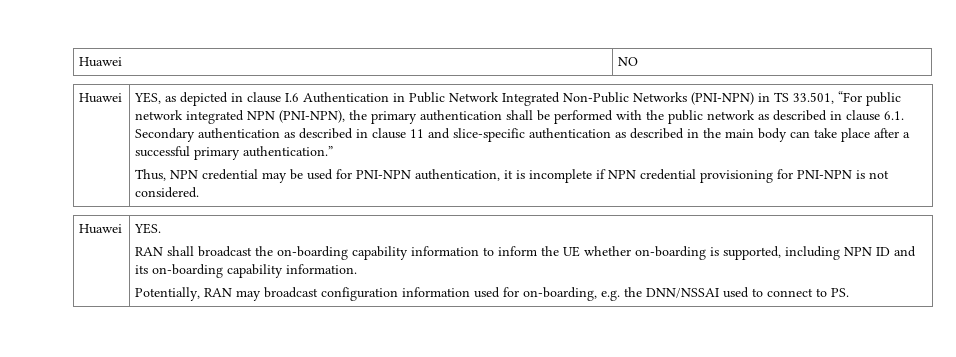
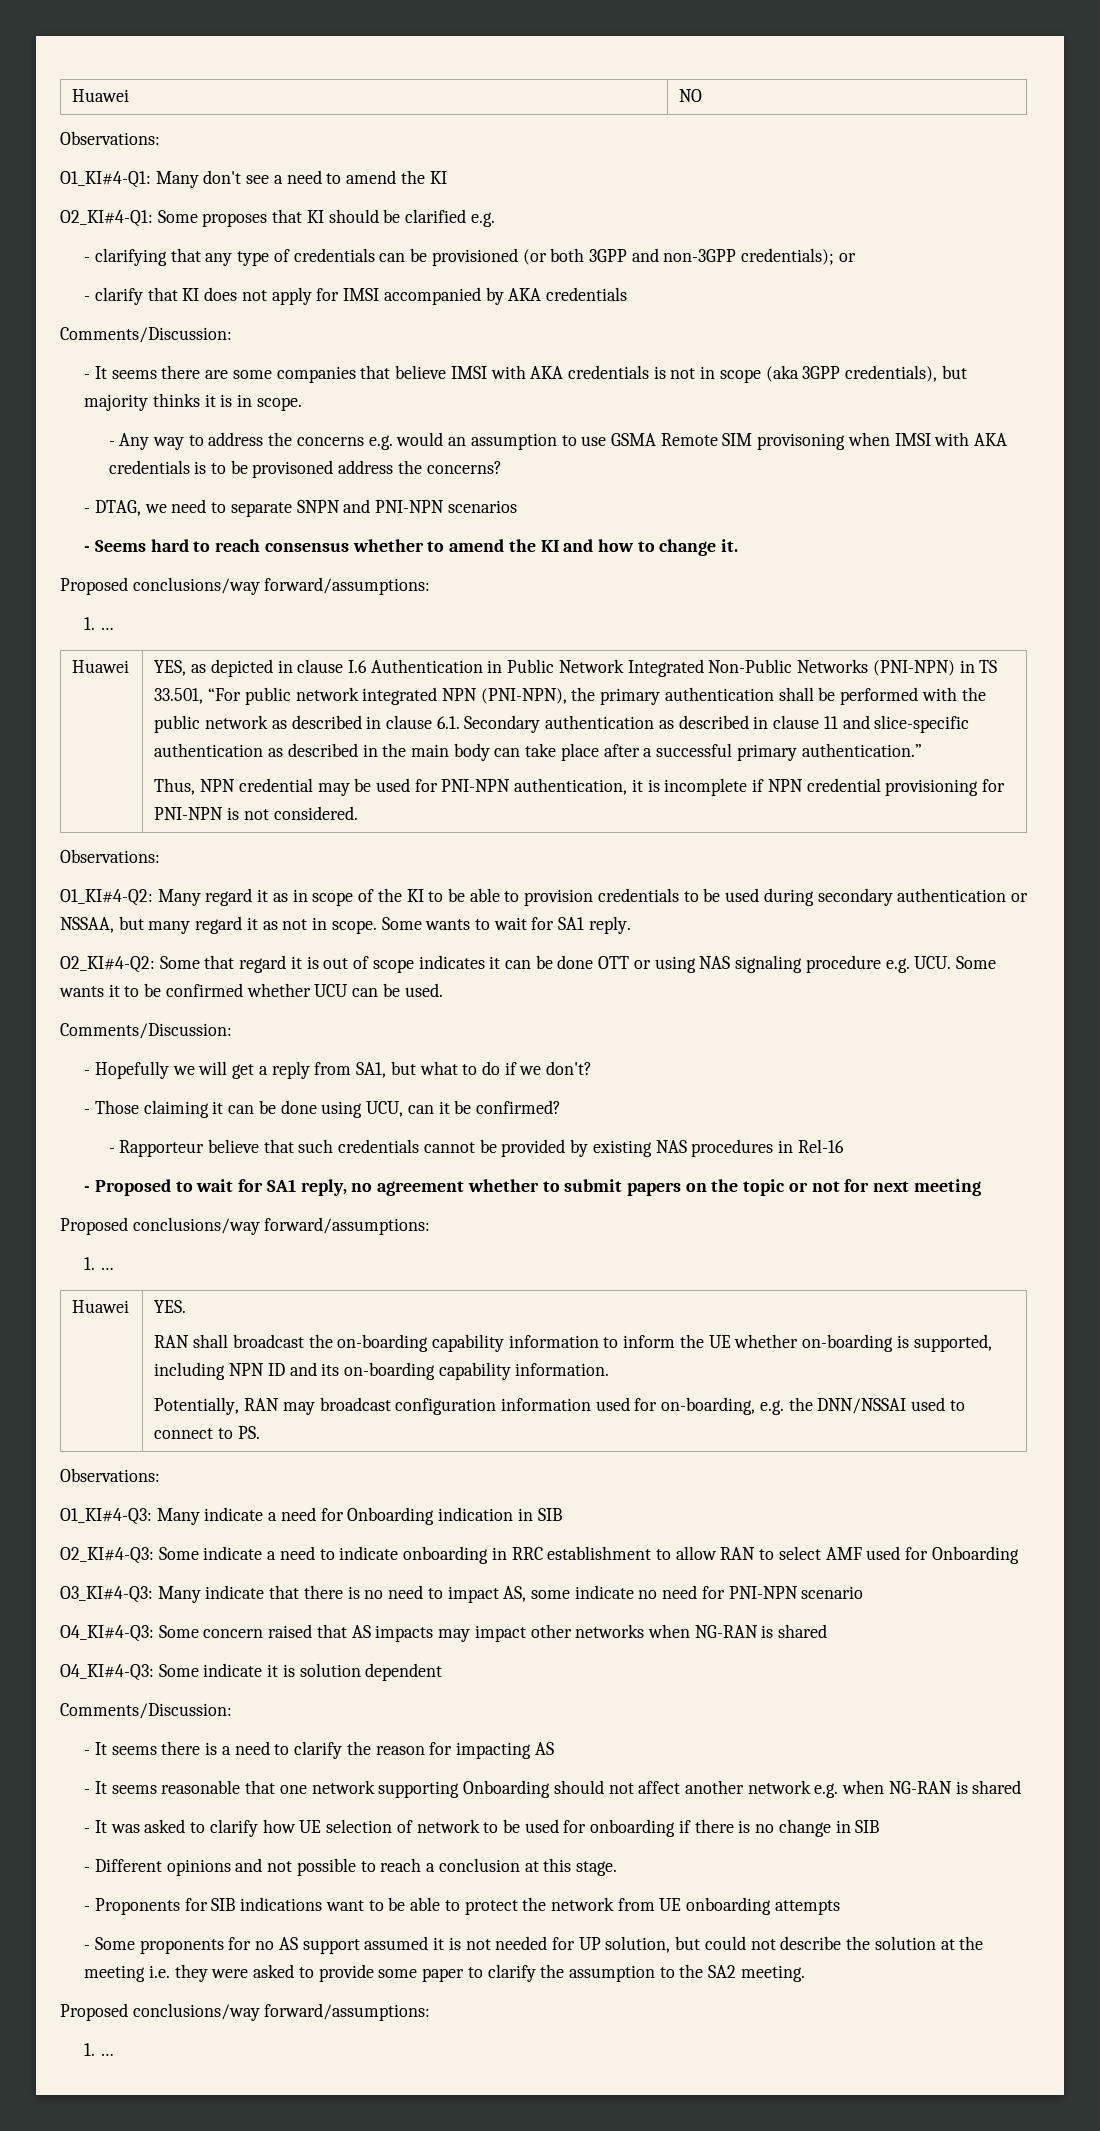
(639, 61) none -> [60,131,160,145] [60,170,447,188] [60,209,495,227] [84,248,856,266] [84,287,627,305] [60,327,232,343] [84,365,967,383] [84,393,302,411] [108,432,1008,450] [108,460,502,478] [84,499,517,517] [84,539,739,556] [60,577,431,595] [84,617,115,630] // Observations: // O1_KI#4-Q1: Many don't see a need to amend the KI // O2_KI#4-Q1: Some proposes that KI should be clarified e.g. // - clarifying that any type of credentials can be provisioned (or both 3GPP and non-3GPP credentials); or // - clarify that KI does not apply for IMSI accompanied by AKA credentials // Comments/Discussion: // - It seems there are some companies that believe IMSI with AKA credentials is not in scope (aka 3GPP credentials), but majority thinks it is in scope. // - Any way to address the concerns e.g. would an assumption to use GSMA Remote SIM provisoning when IMSI with AKA credentials is to be provisoned address the concerns? // - DTAG, we need to separate SNPN and PNI-NPN scenarios // - Seems hard to reach consensus whether to amend the KI and how to change it. // Proposed conclusions/way forward/assumptions: // 1. …
(200, 192) none -> [60,849,160,863] [60,888,1028,906] [60,916,631,934] [60,955,996,973] [59,983,443,997] [60,1023,232,1039] [84,1061,593,1079] [84,1100,561,1118] [108,1139,844,1157] [84,1179,981,1196] [60,1217,431,1235] [84,1257,115,1270] // Observations: // O1_KI#4-Q2: Many regard it as in scope of the KI to be able to provision credentials to be used during secondary authentication or NSSAA, but many regard it as not in scope. Some wants to wait for SA1 reply. // O2_KI#4-Q2: Some that regard it is out of scope indicates it can be done OTT or using NAS signaling procedure e.g. UCU. Some wants it to be confirmed whether UCU can be used. // Comments/Discussion: // - Hopefully we will get a reply from SA1, but what to do if we don't? // - Those claiming it can be done using UCU, can it be confirmed? // - Rapporteur believe that such credentials cannot be provided by existing NAS procedures in Rel-16 // - Proposed to wait for SA1 reply, no agreement whether to submit papers on the topic or not for next meeting // Proposed conclusions/way forward/assumptions: // 1. …
(850, 292) none -> [60,1468,160,1482] [60,1507,562,1525] [60,1546,1019,1564] [60,1585,864,1603] [60,1624,828,1642] [60,1663,443,1681] [60,1703,232,1719] [84,1741,554,1759] [84,1780,1022,1798] [84,1819,880,1837] [84,1858,617,1876] [84,1897,840,1915] [84,1936,984,1954] [84,1964,805,1982] [60,2003,431,2021] [84,2043,115,2056] // Observations: // O1_KI#4-Q3: Many indicate a need for Onboarding indication in SIB // O2_KI#4-Q3: Some indicate a need to indicate onboarding in RRC establishment to allow RAN to select AMF used for Onboarding // O3_KI#4-Q3: Many indicate that there is no need to impact AS, some indicate no need for PNI-NPN scenario // O4_KI#4-Q3: Some concern raised that AS impacts may impact other networks when NG-RAN is shared // O4_KI#4-Q3: Some indicate it is solution dependent // Comments/Discussion: // - It seems there is a need to clarify the reason for impacting AS // - It seems reasonable that one network supporting Onboarding should not affect another network e.g. when NG-RAN is shared // - It was asked to clarify how UE selection of network to be used for onboarding if there is no change in SIB // - Different opinions and not possible to reach a conclusion at this stage. // - Proponents for SIB indications want to be able to protect the network from UE onboarding attempts // - Some proponents for no AS support assumed it is not needed for UP solution, but could not describe the solution at the meeting i.e. they were asked to provide some paper to clarify the assumption to the SA2 meeting. // Proposed conclusions/way forward/assumptions: // 1. …

